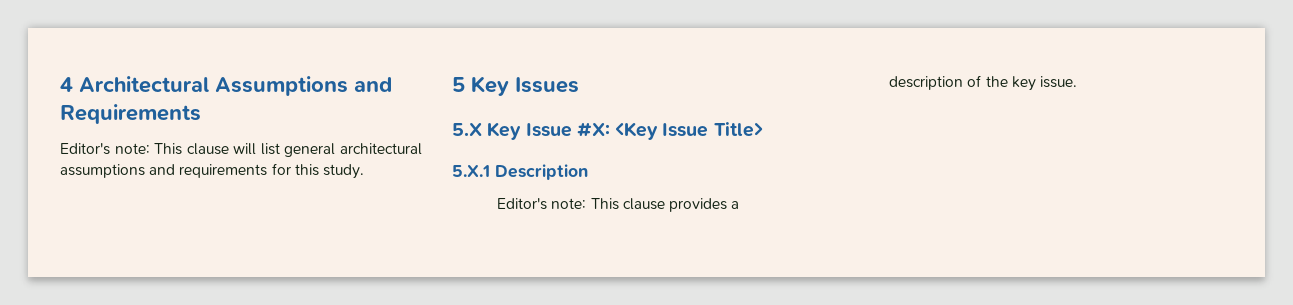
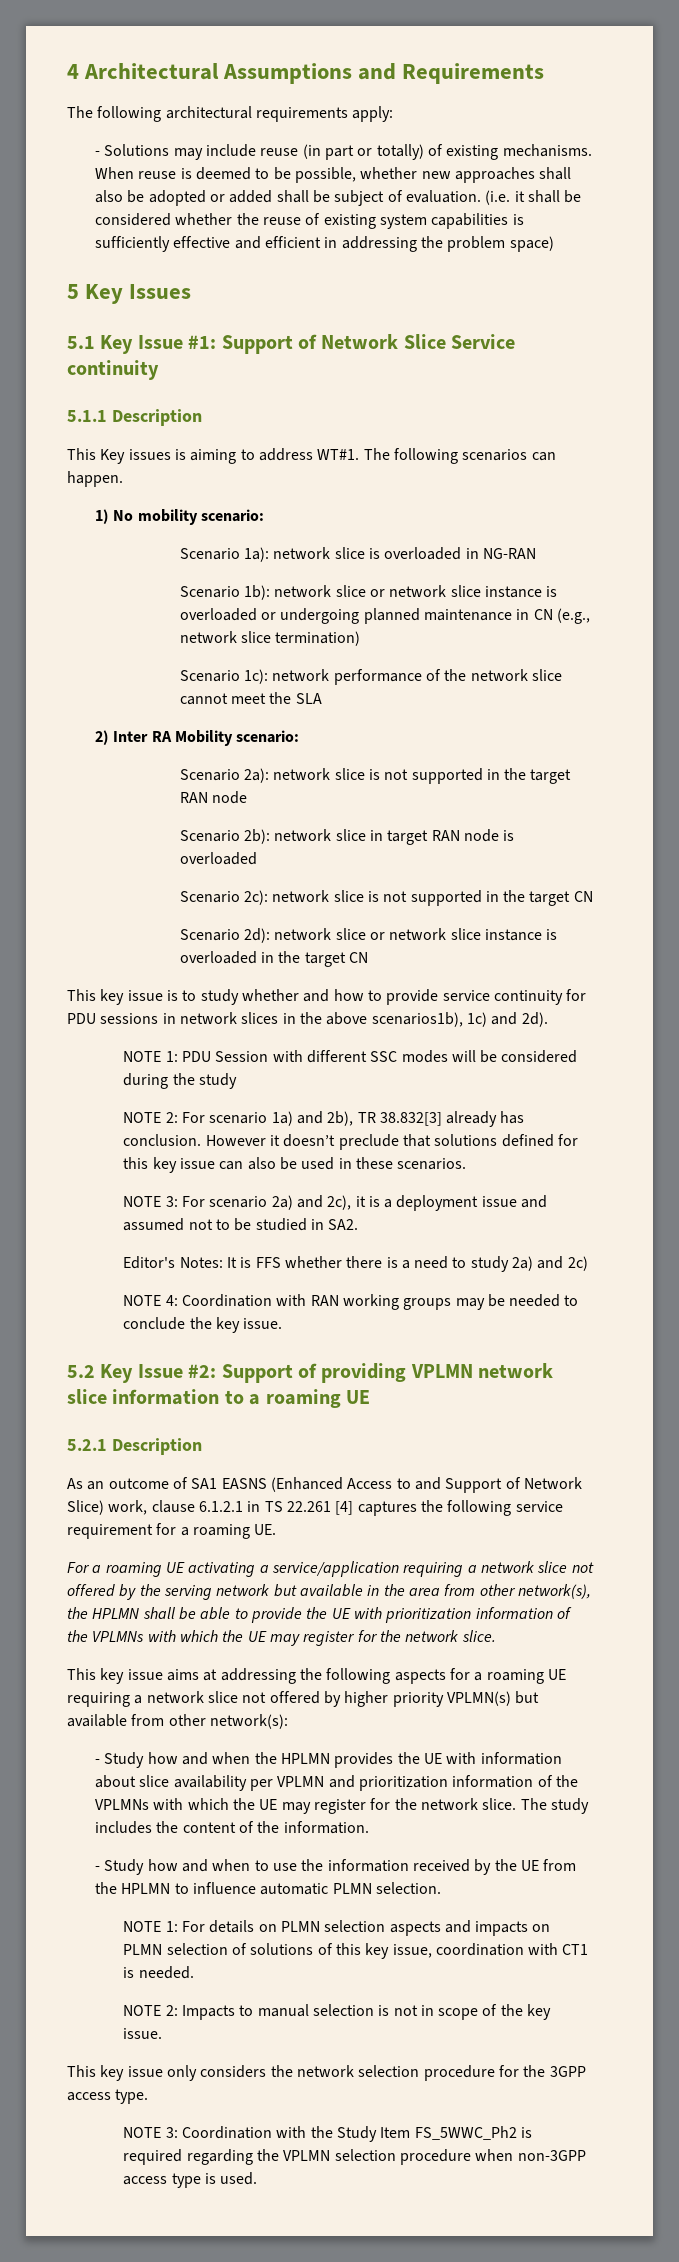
[60,143,422,157] [60,163,364,179] Editor's note: This clause will list general architectural assumptions and requirements for this study. -> [67,106,394,122] [95,144,592,160] [95,167,572,183] [95,190,582,206] [95,213,524,229] [95,236,554,252] The following architectural requirements apply: // - Solutions may include reuse (in part or totally) of existing mechanisms. When reuse is deemed to be possible, whether new approaches shall also be adopted or added shall be subject of evaluation. (i.e. it shall be considered whether the reuse of existing system capabilities is sufficiently effective and efficient in addressing the problem space)
[452,122,763,140] [452,164,588,180] [497,198,740,212] [889,75,1077,91] 5.X Key Issue #X: <Key Issue Title> // 5.X.1 Description // Editor's note: This clause provides a description of the key issue. -> [67,334,516,354] [67,360,159,380] [67,409,202,426] [67,448,556,464] [67,471,123,487] [95,509,265,525] [179,547,536,562] [179,585,558,600] [179,608,590,624] [179,631,361,646] [179,669,562,685] [179,692,322,705] [95,730,300,746] [179,768,572,784] [179,791,247,804] [179,829,515,845] [179,852,257,865] [179,890,593,906] [179,928,558,943] [179,951,368,967] [67,989,587,1005] [67,1012,548,1027] [123,1050,578,1063] [123,1073,237,1089] [123,1111,525,1127] [123,1134,578,1150] [123,1157,467,1173] [123,1195,548,1211] [123,1218,359,1231] [123,1256,588,1272] [123,1294,579,1310] [123,1317,283,1333] [67,1363,554,1383] [67,1389,370,1408] [67,1438,202,1455] [67,1477,582,1493] [67,1500,563,1516] [67,1523,277,1539] [67,1561,594,1577] [67,1584,591,1600] [67,1607,572,1623] [67,1630,496,1646] [67,1668,566,1684] [67,1691,540,1707] [67,1714,288,1729] [95,1752,562,1768] [95,1775,579,1791] [95,1798,589,1814] [95,1821,369,1834] [95,1859,577,1875] [95,1882,442,1895] [123,1920,551,1936] [123,1943,589,1959] [123,1966,194,1979] [123,2004,552,2020] [123,2028,163,2039] [67,2065,586,2081] [67,2089,149,2104] [123,2126,532,2142] [123,2149,586,2165] [123,2172,258,2188] 5.1 Key Issue #1: Support of Network Slice Service continuity // 5.1.1 Description // This Key issues is aiming to address WT#1. The following scenarios can happen. // 1) No mobility scenario: // Scenario 1a): network slice is overloaded in NG-RAN // Scenario 1b): network slice or network slice instance is overloaded or undergoing planned maintenance in CN (e.g., network slice termination) // Scenario 1c): network performance of the network slice cannot meet the SLA // 2) Inter RA Mobility scenario: // Scenario 2a): network slice is not supported in the target RAN node // Scenario 2b): network slice in target RAN node is overloaded // Scenario 2c): network slice is not supported in the target CN // Scenario 2d): network slice or network slice instance is overloaded in the target CN // This key issue is to study whether and how to provide service continuity for PDU sessions in network slices in the above scenarios1b), 1c) and 2d). // NOTE 1: PDU Session with different SSC modes will be considered during the study // NOTE 2: For scenario 1a) and 2b), TR 38.832[3] already has conclusion. However it doesn’t preclude that solutions defined for this key issue can also be used in these scenarios. // NOTE 3: For scenario 2a) and 2c), it is a deployment issue and assumed not to be studied in SA2. // Editor's Notes: It is FFS whether there is a need to study 2a) and 2c) // NOTE 4: Coordination with RAN working groups may be needed to conclude the key issue. // 5.2 Key Issue #2: Support of providing VPLMN network slice information to a roaming UE // 5.2.1 Description // As an outcome of SA1 EASNS (Enhanced Access to and Support of Network Slice) work, clause 6.1.2.1 in TS 22.261 [4] captures the following service requirement for a roaming UE. // For a roaming UE activating a service/application requiring a network slice not offered by the serving network but available in the area from other network(s), the HPLMN shall be able to provide the UE with prioritization information of the VPLMNs with which the UE may register for the network slice. // This key issue aims at addressing the following aspects for a roaming UE requiring a network slice not offered by higher priority VPLMN(s) but available from other network(s): // - Study how and when the HPLMN provides the UE with information about slice availability per VPLMN and prioritization information of the VPLMNs with which the UE may register for the network slice. The study includes the content of the information. // - Study how and when to use the information received by the UE from the HPLMN to influence automatic PLMN selection. // NOTE 1: For details on PLMN selection aspects and impacts on PLMN selection of solutions of this key issue, coordination with CT1 is needed. // NOTE 2: Impacts to manual selection is not in scope of the key issue. // This key issue only considers the network selection procedure for the 3GPP access type. // NOTE 3: Coordination with the Study Item FS_5WWC_Ph2 is required regarding the VPLMN selection procedure when non-3GPP access type is used.

